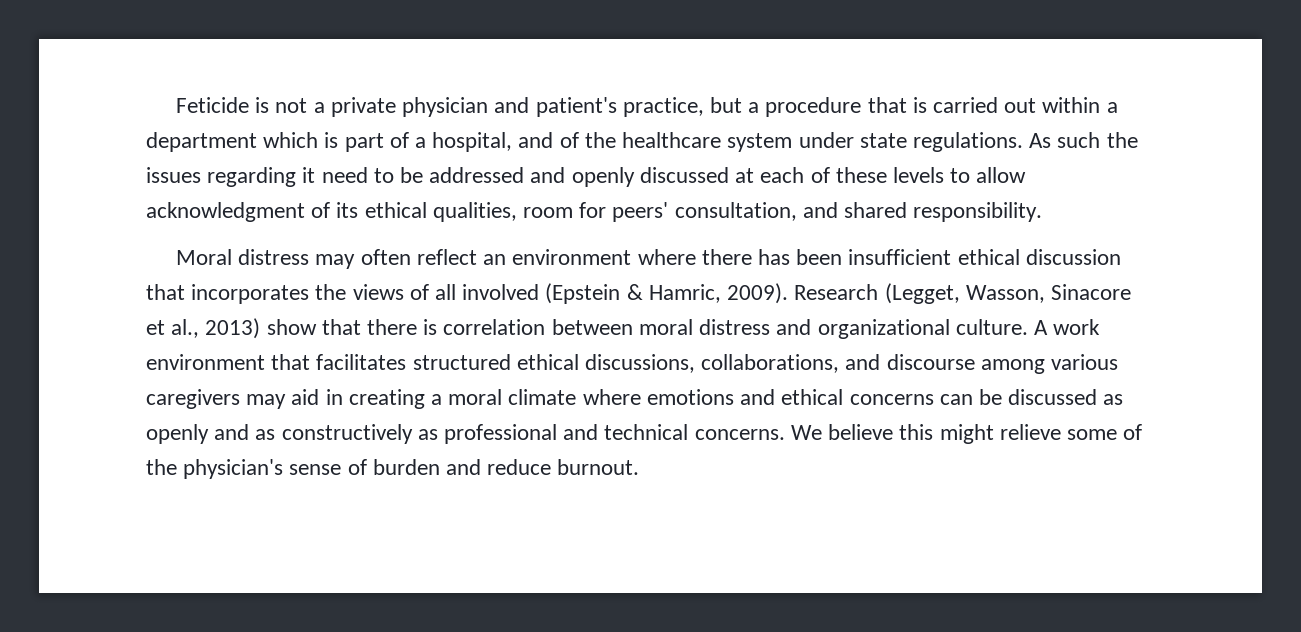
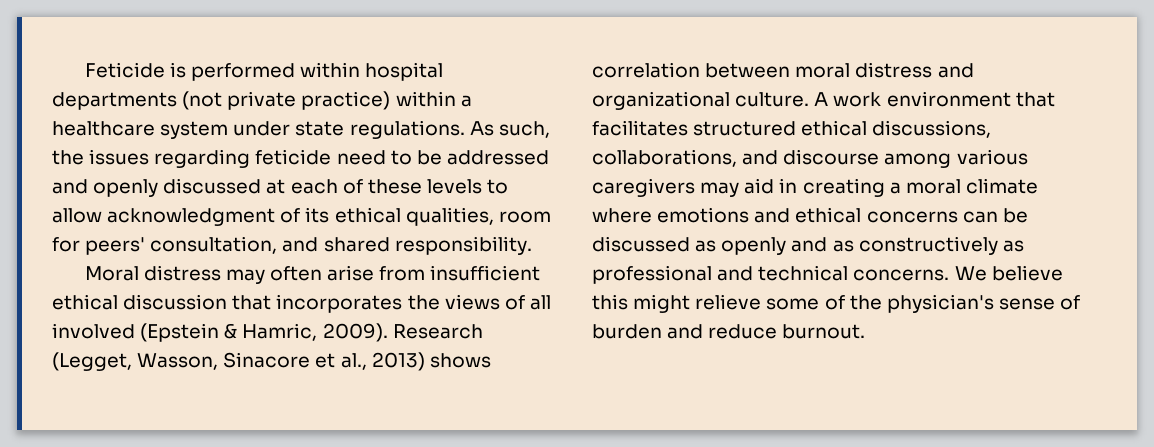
[275,97,1118,117] [146,132,616,152] not a private physician and patient's practice, but a procedure that is carried out within a department which is part of a hospital, and of the -> [190,62,444,81] [52,91,472,110] performed within hospital departments (not private practice) within a
[1057,132,1101,148] such -> [498,121,550,138] such,
[302,167,316,183] it -> [255,149,332,165] feticide
[416,249,843,265] reflect an environment where there has been -> [327,265,426,281] arise from
[266,319,438,335] show that there is -> [429,353,491,368] shows

